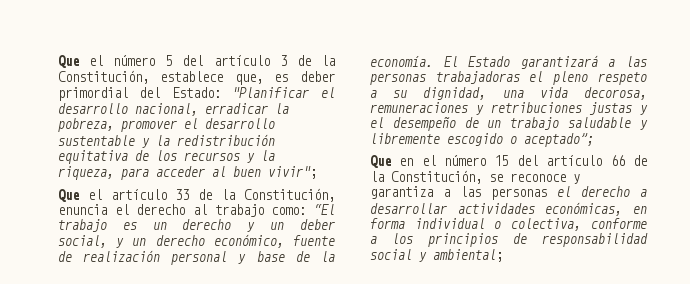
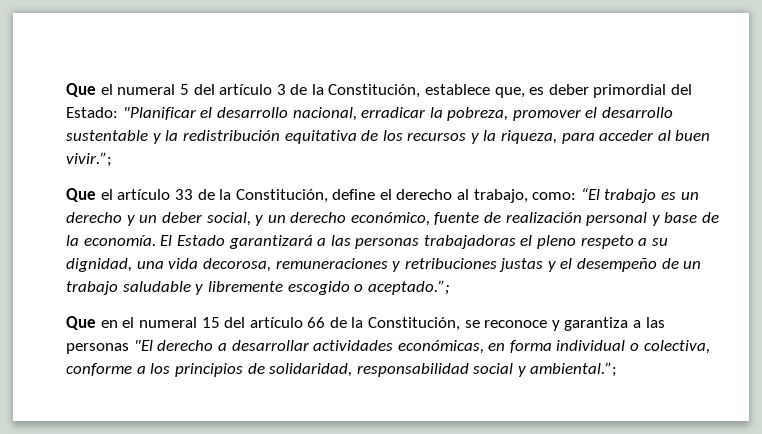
[57,55,156,68] Que el número -> [66,83,176,97] Que el numeral
[267,166,317,179] vivir"; -> [66,152,113,167] vivir.”;
[57,204,107,215] enuncia -> [332,189,376,200] define
[214,204,264,217] trabajo -> [473,189,528,203] trabajo,
[523,133,594,147] aceptado”; -> [367,280,450,295] aceptado.”;
[444,155,487,166] número -> [138,317,197,328] numeral
[556,186,571,197] el -> [133,340,153,351] "El
(527, 238) none -> [269,363,353,377] solidaridad,
[432,249,503,262] ambiental; -> [530,362,618,377] ambiental.”;

